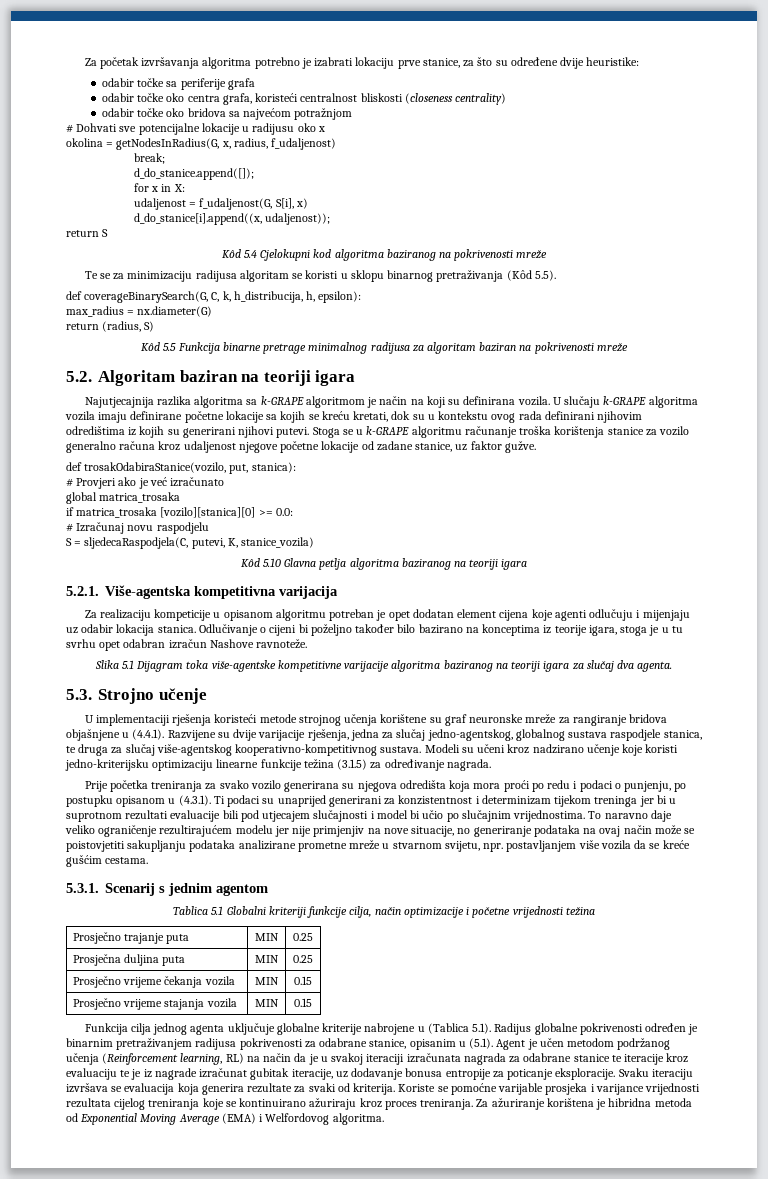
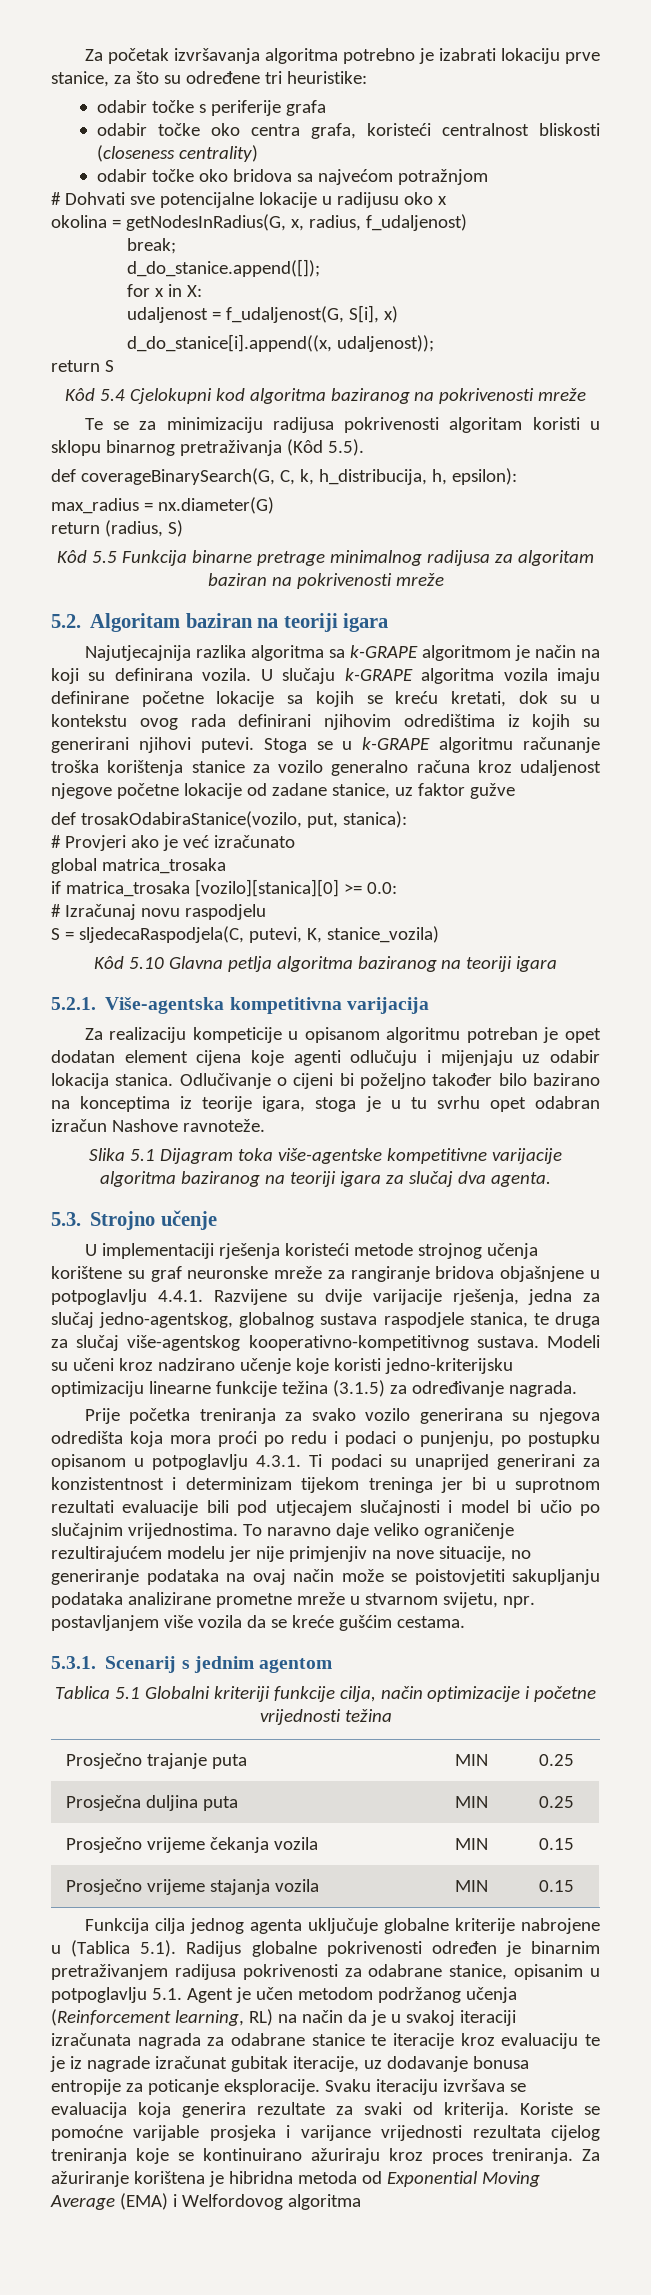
[560,57,585,69] dvije -> [264,71,282,84] tri
[166,81,178,87] sa -> [198,104,206,113] s
[239,270,304,282] algoritam se -> [344,417,523,433] pokrivenosti algoritam
[504,441,536,453] gužve. -> [469,783,515,799] gužve
[132,729,165,740] (4.4.1). -> [51,1289,203,1305] potpoglavlju 4.4.1.
[178,795,211,806] (4.3.1). -> [152,1454,302,1470] potpoglavlju 4.3.1.
[469,1038,494,1049] (5.1). -> [51,1987,182,2003] potpoglavlju 5.1.
[332,1113,384,1125] algoritma. -> [287,2194,361,2210] algoritma

